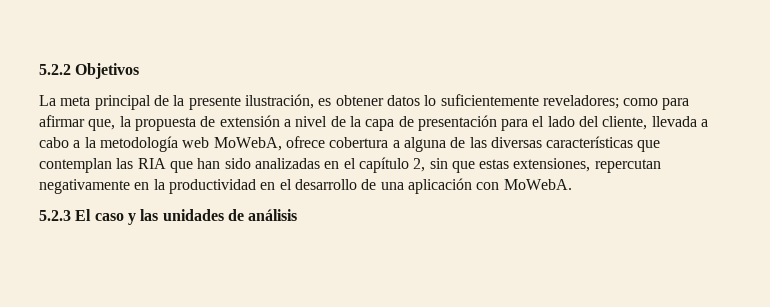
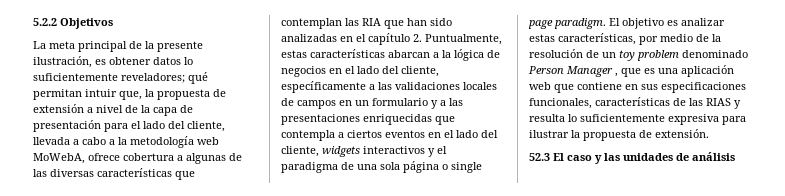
[623,98,690,110] [39,115,85,127] como para afirmar -> [188,72,208,84] [33,89,117,100] qué permitan intuir
[403,137,446,152] alguna -> [186,153,226,164] algunas
[413,158,661,173] [39,178,572,194] [39,210,71,221] 2, sin que estas extensiones, repercutan negativamente en la productividad en el desarrollo de una aplicación con MoWebA. // 5.2.3 -> [413,34,502,45] [281,49,500,61] [281,66,439,77] [281,81,497,93] [281,98,463,109] [281,114,455,125] [281,130,498,141] [281,146,447,157] [281,161,482,173] [528,18,725,29] [529,33,721,45] [529,49,748,61] [528,65,734,77] [529,82,746,93] [529,97,741,109] [529,114,746,125] [529,129,709,141] [529,153,550,161] 2. Puntualmente, estas características abarcan a la lógica de negocios en el lado del cliente, específicamente a las validaciones locales de campos en un formulario y a las presentaciones enriquecidas que contempla a ciertos eventos en el lado del cliente, widgets interactivos y el paradigma de una sola página o single page paradigm. El objetivo es analizar estas características, por medio de la resolución de un toy problem denominado Person Manager , que es una aplicación web que contiene en sus especificaciones funcionales, características de las RIAS y resulta lo suficientemente expresiva para ilustrar la propuesta de extensión. // 52.3

